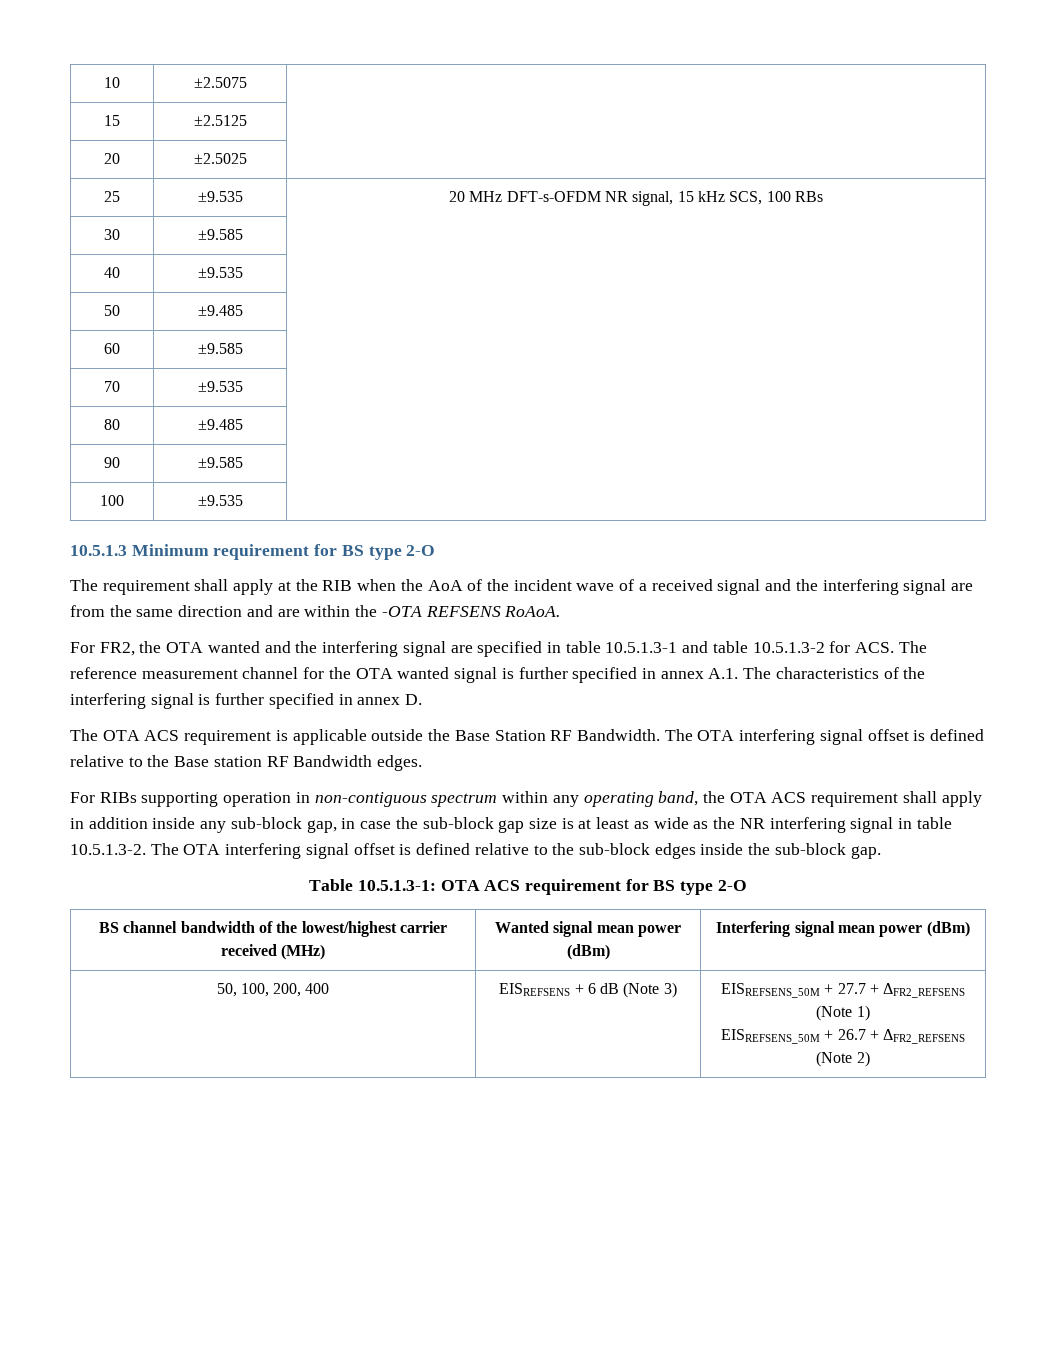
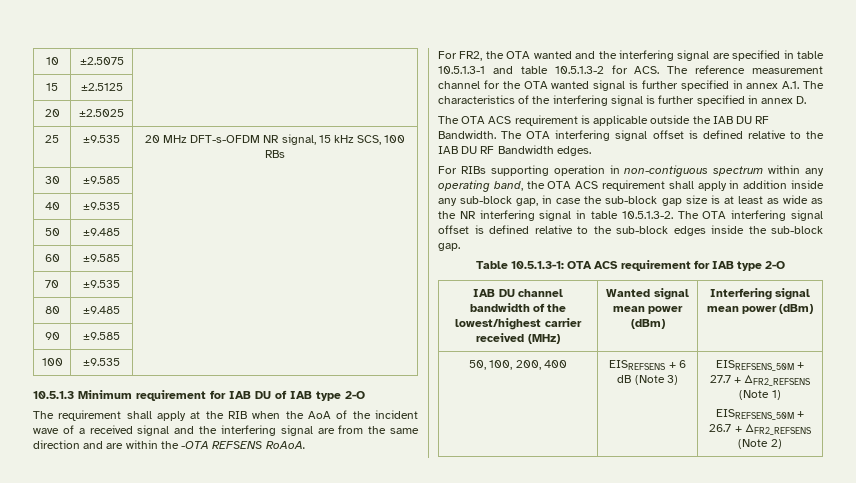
[341,545,364,556] BS -> [229,390,312,399] IAB DU of IAB
[454,730,546,741] Base Station -> [712,116,753,124] IAB DU
[174,756,262,767] Base station -> [438,146,478,154] IAB DU
[653,880,747,895] [99,922,120,933] BS type 2-O // BS -> [711,261,786,271] [473,289,515,297] IAB type 2-O // IAB DU

